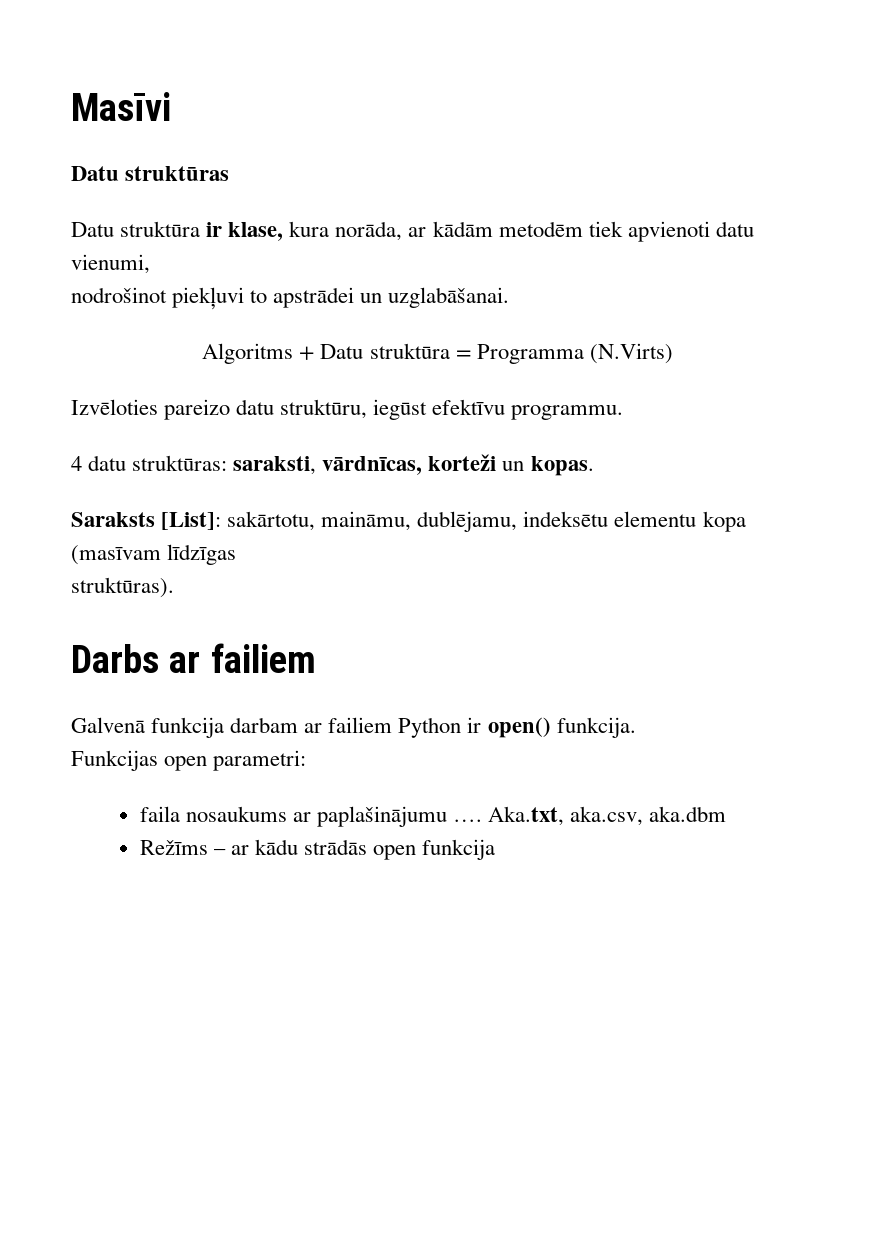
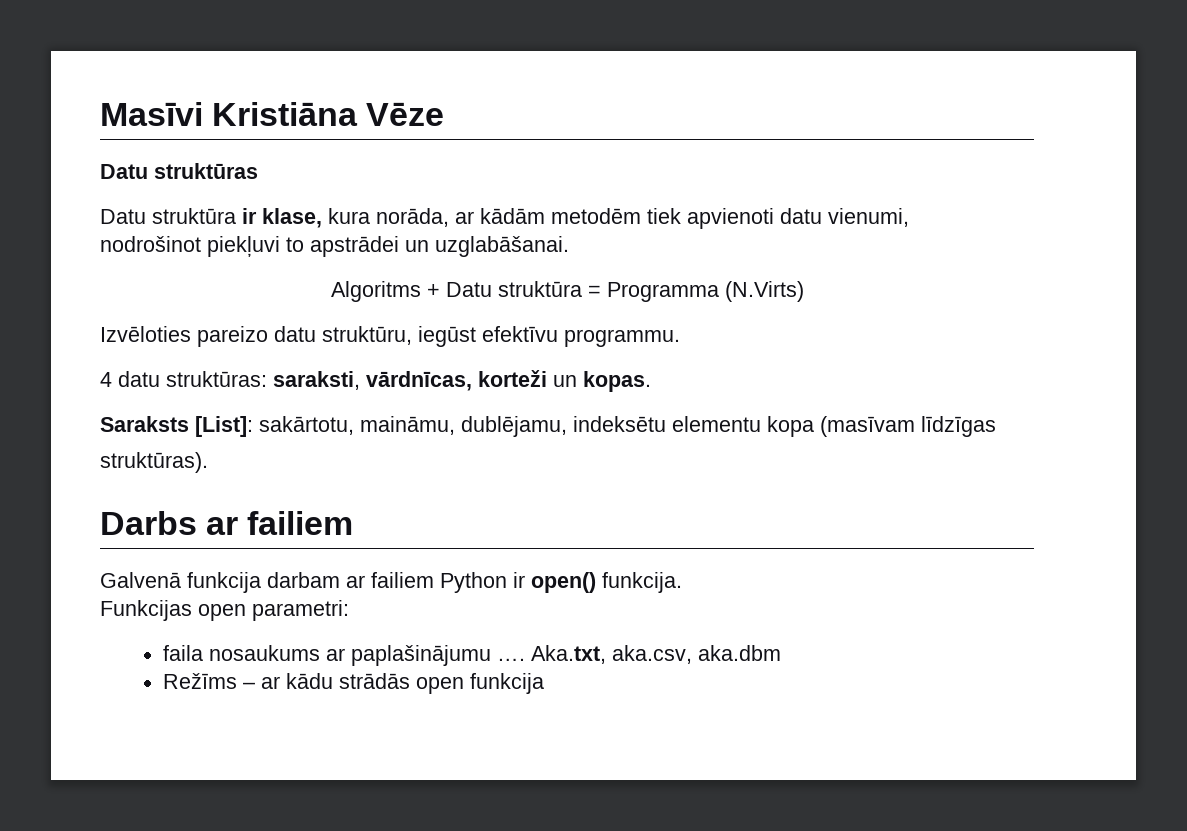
(171, 106) none -> [212,102,445,126] Kristiāna Vēze

